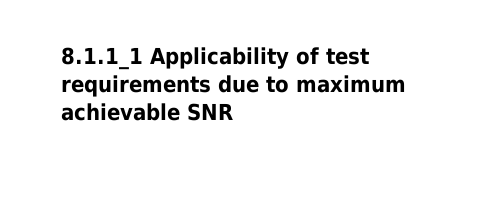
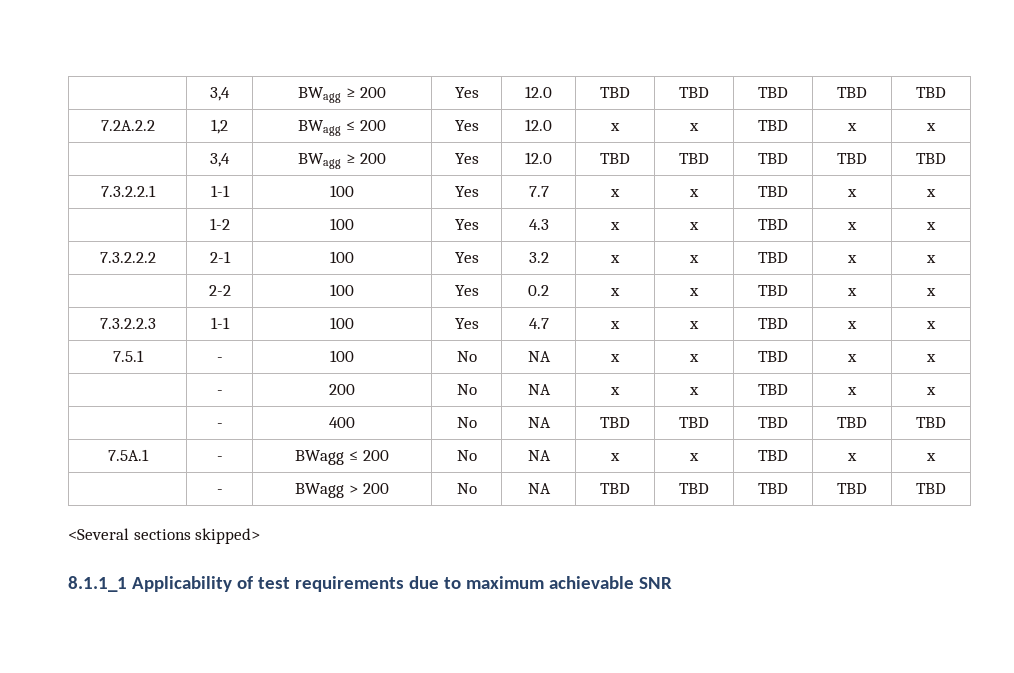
(61, 58) none -> [210,87,230,101] [298,87,386,103] [454,87,479,98] [525,86,552,98] [600,87,630,98] [679,87,709,98] [758,87,788,98] [837,87,867,98] [916,87,946,98] [100,120,155,131] [211,119,228,134] [298,120,386,136] [454,120,479,131] [525,119,552,131] [610,123,620,131] [689,123,699,131] [758,120,788,131] [847,123,857,131] [926,123,936,131] [210,153,230,167] [298,153,386,169] [454,153,479,164] [525,152,552,164] [600,153,630,164] [679,153,709,164] [758,153,788,164] [837,153,867,164] [916,153,946,164] [100,185,156,197] [210,185,230,197] [330,185,354,197] [454,186,479,197] [528,186,549,197] [610,189,620,197] [689,189,699,197] [758,186,788,197] [847,189,857,197] [926,189,936,197] [209,218,230,230] [330,218,354,230] [454,219,479,230] [528,219,549,230] [610,222,620,230] [689,222,699,230] [758,219,788,230] [847,222,857,230] [926,222,936,230] [99,252,156,263] [209,251,231,263] [330,251,354,263] [454,252,479,263] [528,252,549,263] [610,255,620,263] [689,255,699,263] [758,252,788,263] [847,255,857,263] [926,255,936,263] [208,285,231,296] [330,284,354,296] [454,285,479,296] [528,285,549,296] [610,288,620,296] [689,288,699,296] [758,285,788,296] [847,288,857,296] [926,288,936,296] [99,318,156,329] [210,317,230,329] [330,317,354,329] [454,318,479,329] [528,318,549,329] [610,321,620,329] [689,321,699,329] [758,318,788,329] [847,321,857,329] [926,321,936,329] [112,350,144,362] [216,357,223,362] [330,350,354,362] [456,351,477,362] [527,351,551,362] [610,354,620,362] [689,354,699,362] [758,351,788,362] [847,354,857,362] [926,354,936,362] [216,390,223,395] [329,384,355,395] [456,384,477,395] [527,384,551,395] [610,387,620,395] [689,387,699,395] [758,384,788,395] [847,387,857,395] [926,387,936,395] [216,423,223,428] [329,417,355,428] [456,417,477,428] [527,417,551,428] [600,417,630,428] [679,417,709,428] [758,417,788,428] [837,417,867,428] [916,417,946,428] [107,449,149,461] [216,456,223,461] [295,450,389,465] [456,450,477,461] [527,450,551,461] [610,453,620,461] [689,453,699,461] [758,450,788,461] [847,453,857,461] [926,453,936,461] [216,489,223,494] [295,483,389,498] [456,483,477,494] [527,483,551,494] [600,483,630,494] [679,483,709,494] [758,483,788,494] [837,483,867,494] [916,483,946,494] [68,528,261,544] | 3,4 | BWagg ≥ 200 | Yes | 12.0 | TBD | TBD | TBD | TBD | TBD // 7.2A.2.2 | 1,2 | BWagg ≤ 200 | Yes | 12.0 | x | x | TBD | x | x // | 3,4 | BWagg ≥ 200 | Yes | 12.0 | TBD | TBD | TBD | TBD | TBD // 7.3.2.2.1 | 1-1 | 100 | Yes | 7.7 | x | x | TBD | x | x // | 1-2 | 100 | Yes | 4.3 | x | x | TBD | x | x // 7.3.2.2.2 | 2-1 | 100 | Yes | 3.2 | x | x | TBD | x | x // | 2-2 | 100 | Yes | 0.2 | x | x | TBD | x | x // 7.3.2.2.3 | 1-1 | 100 | Yes | 4.7 | x | x | TBD | x | x // 7.5.1 | - | 100 | No | NA | x | x | TBD | x | x // | - | 200 | No | NA | x | x | TBD | x | x // | - | 400 | No | NA | TBD | TBD | TBD | TBD | TBD // 7.5A.1 | - | BWagg ≤ 200 | No | NA | x | x | TBD | x | x // | - | BWagg > 200 | No | NA | TBD | TBD | TBD | TBD | TBD // <Several sections skipped> //

